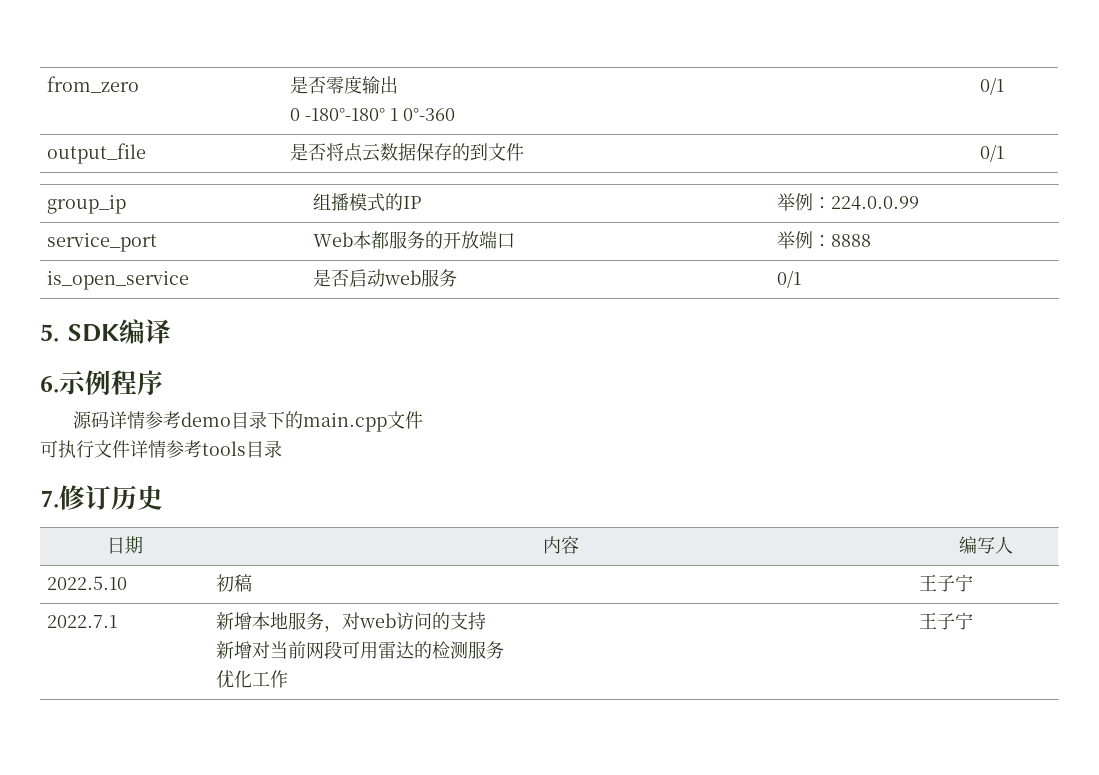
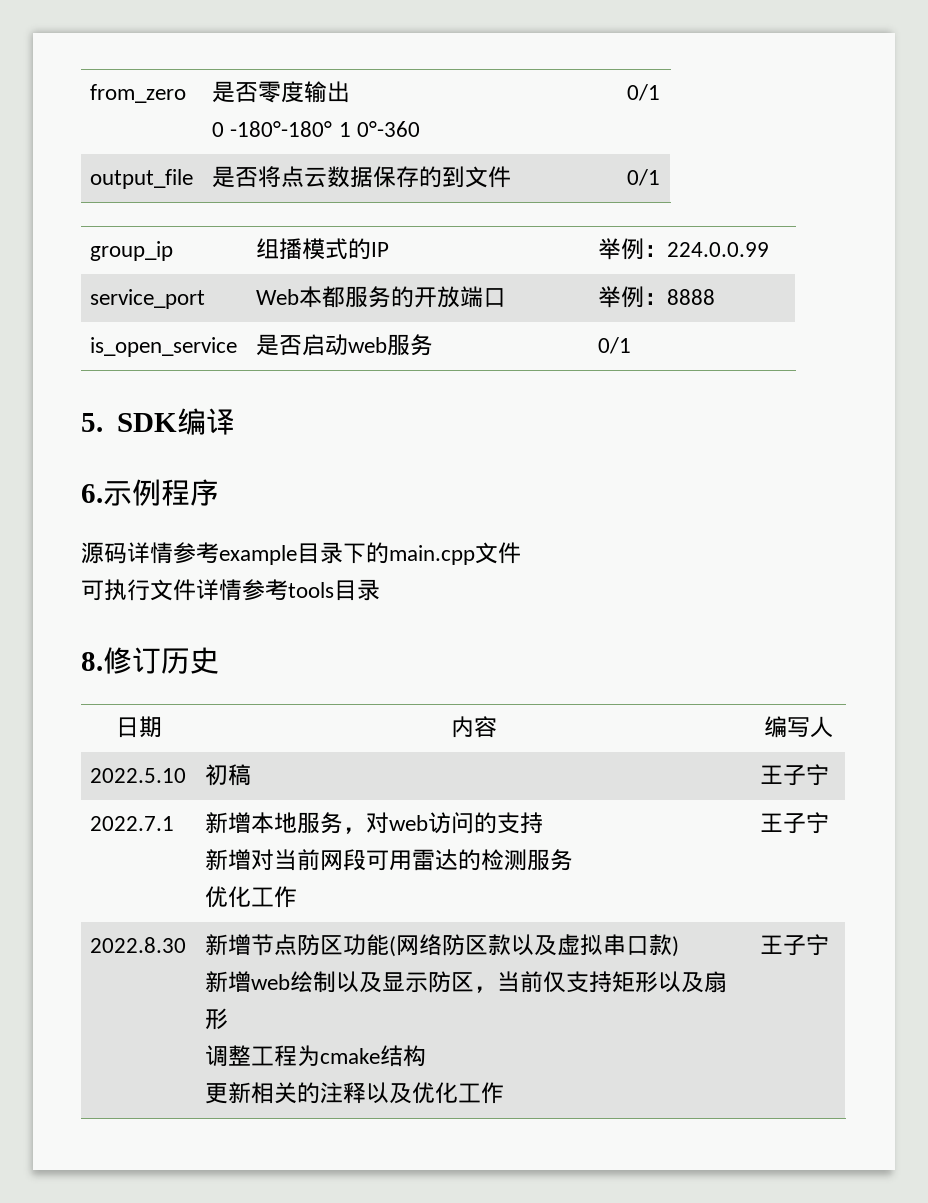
[180,412,231,427] demo -> [219,545,297,565] example
[40,490,59,508] 7. -> [81,652,103,671] 8.
(974, 621) none -> [90,937,187,953] [205,934,680,957] [205,971,728,993] [205,1008,229,1030] [205,1045,427,1067] [205,1082,505,1104] [760,934,830,956] // 2022.8.30 | 新增节点防区功能(网络防区款以及虚拟串口款) // 新增web绘制以及显示防区，当前仅支持矩形以及扇形 // 调整工程为cmake结构 // 更新相关的注释以及优化工作 | 王子宁

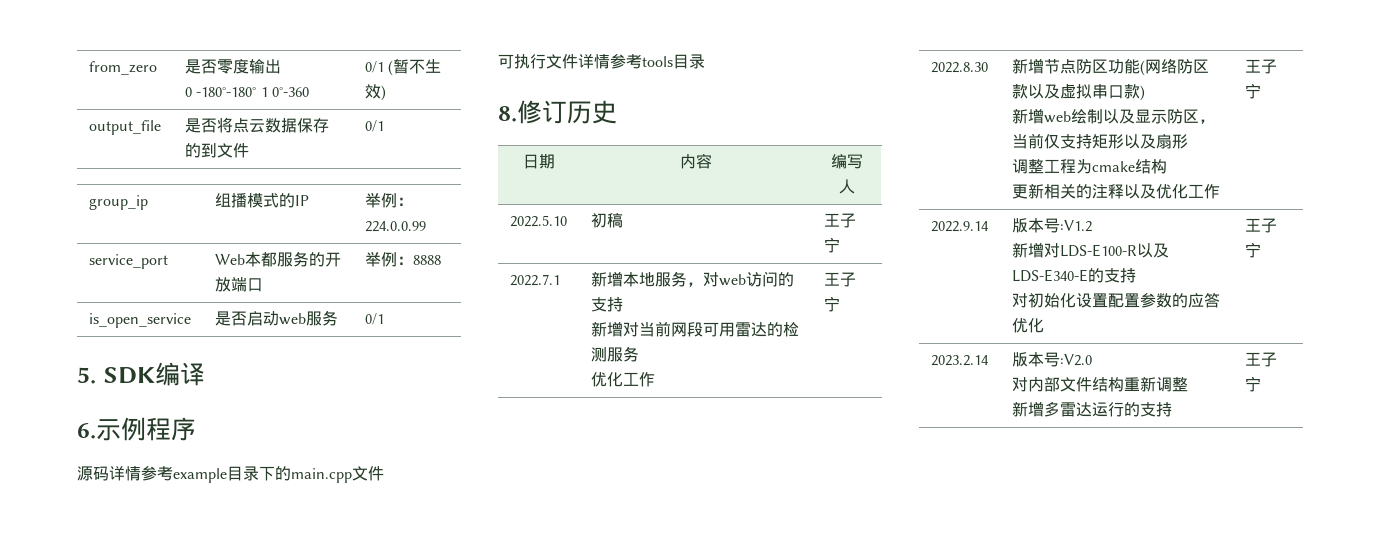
(661, 92) none -> [388,59,442,76] [364,84,386,101] (暂不生效)
(830, 945) none -> [930,221,989,232] [1011,218,1092,233] [1011,242,1169,258] [1011,268,1136,283] [1011,292,1220,308] [1011,318,1044,333] [1244,218,1277,233] [1244,242,1261,258] [930,355,989,366] [1011,352,1092,367] [1011,376,1188,392] [1011,401,1172,417] [1244,352,1277,367] [1244,376,1261,392] // 2022.9.14 | 版本号:V1.2 // 新增对LDS-E100-R以及LDS-E340-E的支持 // 对初始化设置配置参数的应答优化 | 王子宁 // 2023.2.14 | 版本号:V2.0 // 对内部文件结构重新调整 // 新增多雷达运行的支持 | 王子宁

